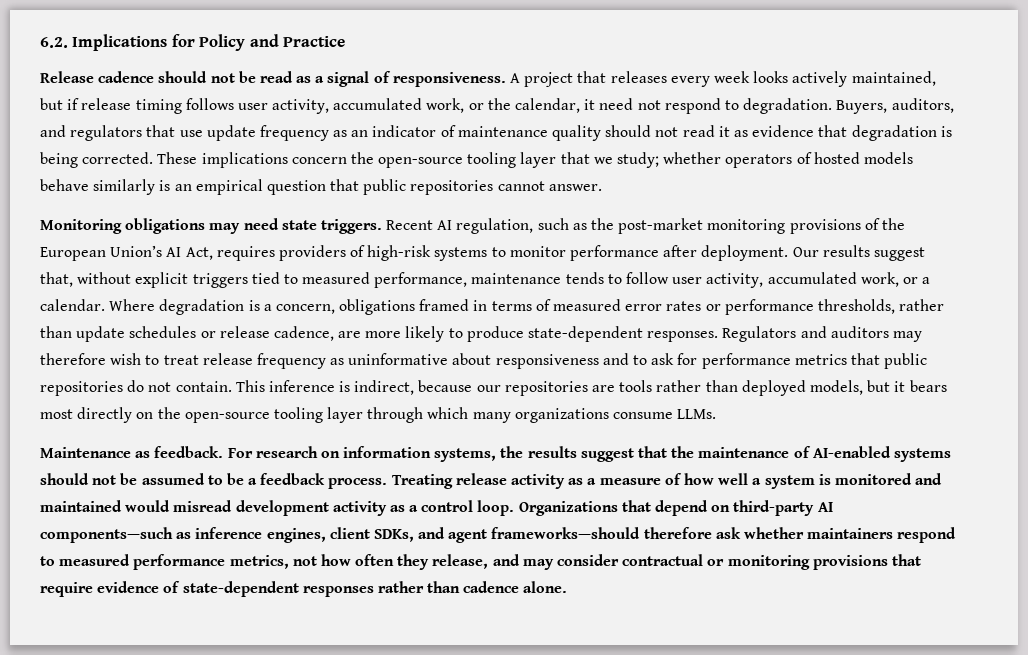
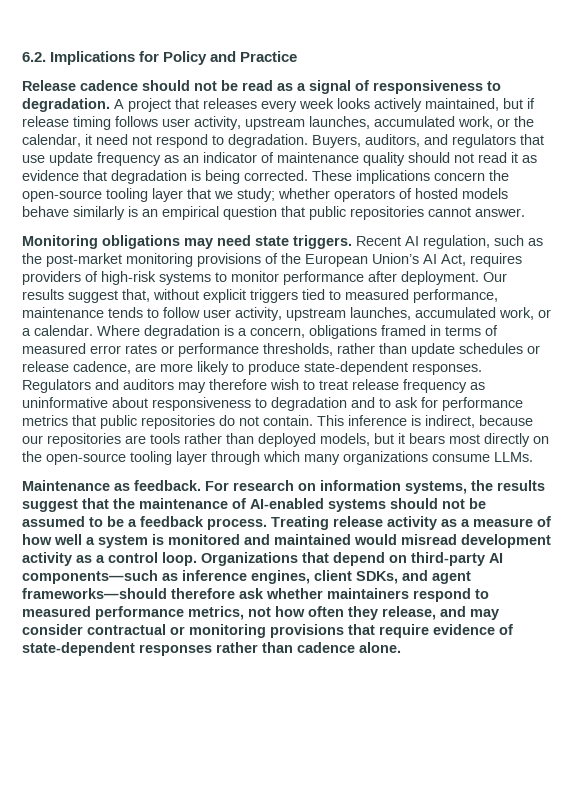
[392,72,506,87] responsiveness. -> [373,80,501,94] [22,98,110,112] responsiveness to degradation.
(330, 106) none -> [245,116,370,130] upstream launches,
(764, 280) none -> [286,307,411,321] upstream launches,
(599, 361) none -> [255,397,347,411] to degradation

